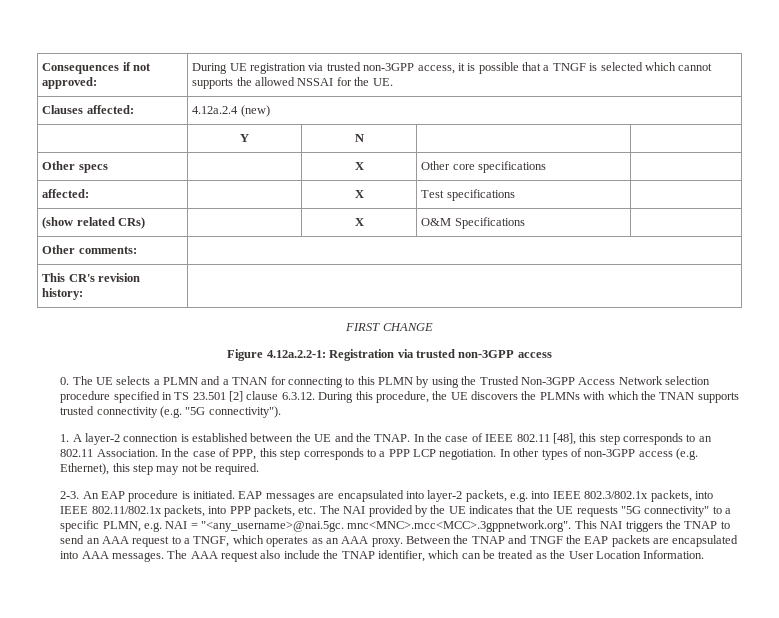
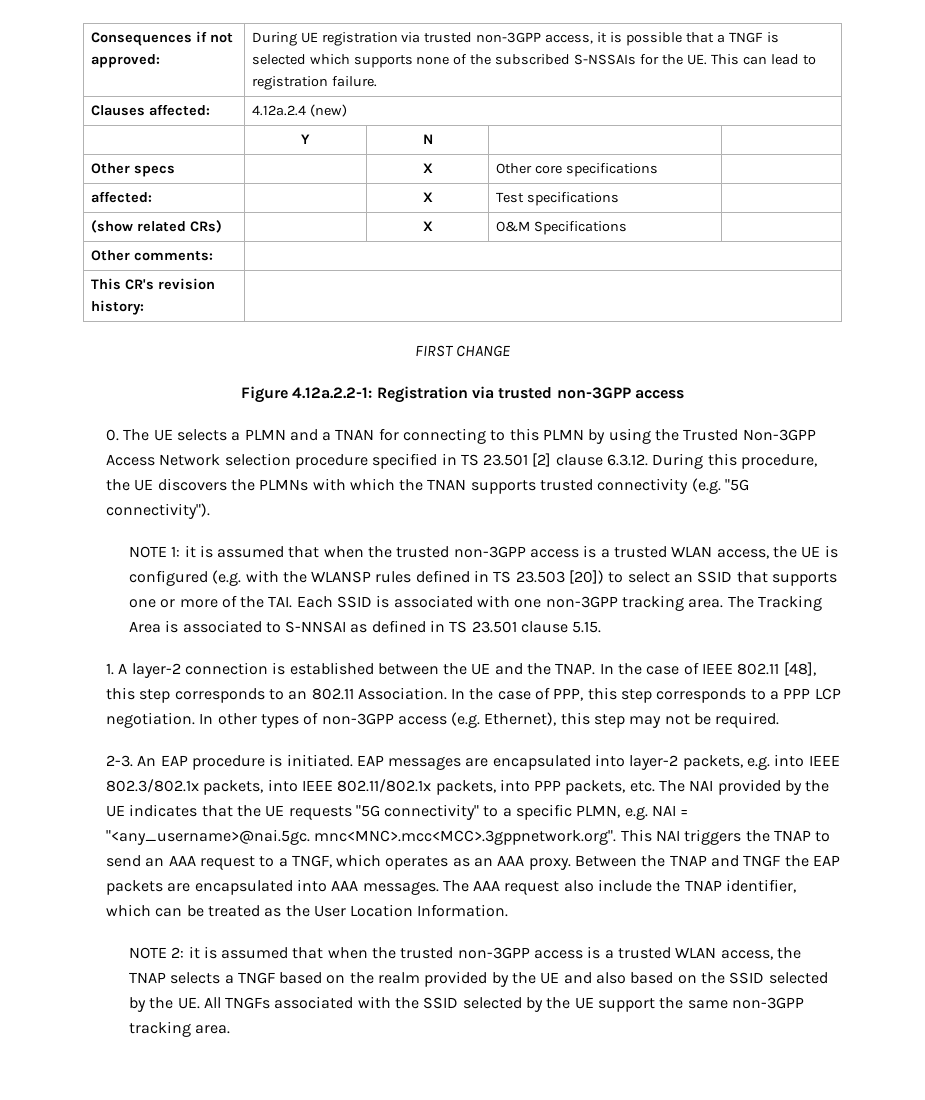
[678,63,713,71] [192,77,393,89] cannot supports the allowed NSSAI for the UE. -> [353,54,816,68] [251,76,377,90] supports none of the subscribed S-NSSAIs for the UE. This can lead to registration failure.
(281, 412) none -> [128,545,838,559] [128,570,837,586] [128,595,822,611] [128,620,602,633] // NOTE 1: it is assumed that when the trusted non-3GPP access is a trusted WLAN access, the UE is configured (e.g. with the WLANSP rules defined in TS 23.503 [20]) to select an SSID that supports one or more of the TAI. Each SSID is associated with one non-3GPP tracking area. The Tracking Area is associated to S-NNSAI as defined in TS 23.501 clause 5.15.
(705, 554) none -> [128,946,801,960] [128,971,828,987] [128,996,804,1012] [128,1021,231,1037] // NOTE 2: it is assumed that when the trusted non-3GPP access is a trusted WLAN access, the TNAP selects a TNGF based on the realm provided by the UE and also based on the SSID selected by the UE. All TNGFs associated with the SSID selected by the UE support the same non-3GPP tracking area.

